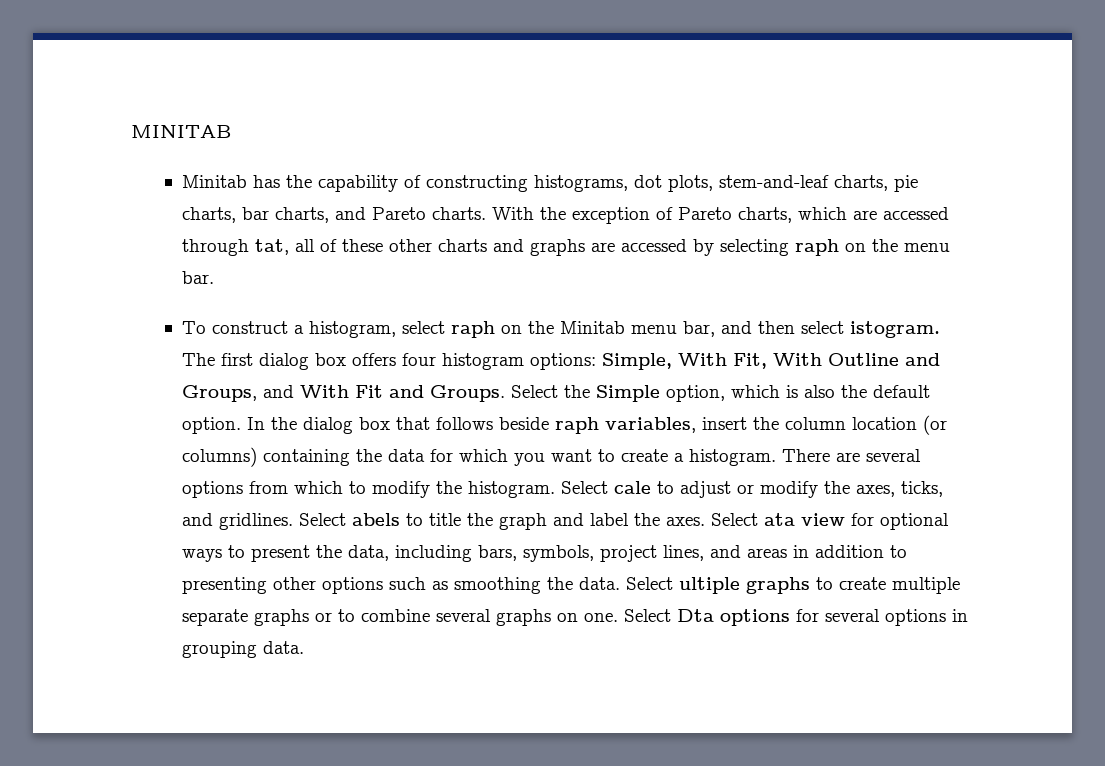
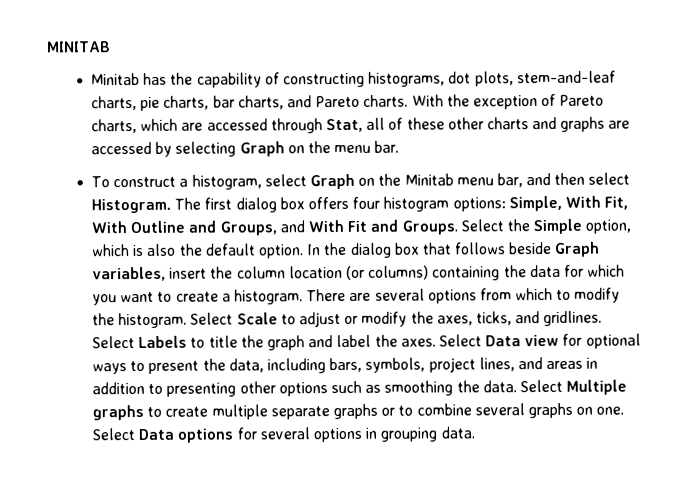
[254,239,289,255] tat, -> [325,118,363,133] Stat,
[794,239,839,256] raph -> [239,141,285,157] Graph
[450,321,495,338] raph -> [309,173,355,190] Graph
[849,321,940,338] istogram. -> [91,198,172,214] Histogram.
[554,417,599,434] raph -> [555,241,601,257] Graph
[613,481,651,494] cale -> [236,312,278,325] Scale
[351,513,400,526] abels -> [138,335,188,349] Labels
[763,513,795,526] ata -> [485,335,522,347] Data
[678,577,740,594] ultiple -> [566,379,628,395] Multiple
[676,609,714,622] Dta -> [138,428,175,441] Data

